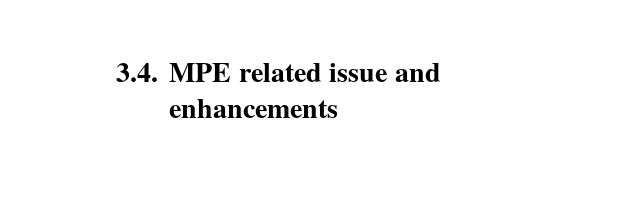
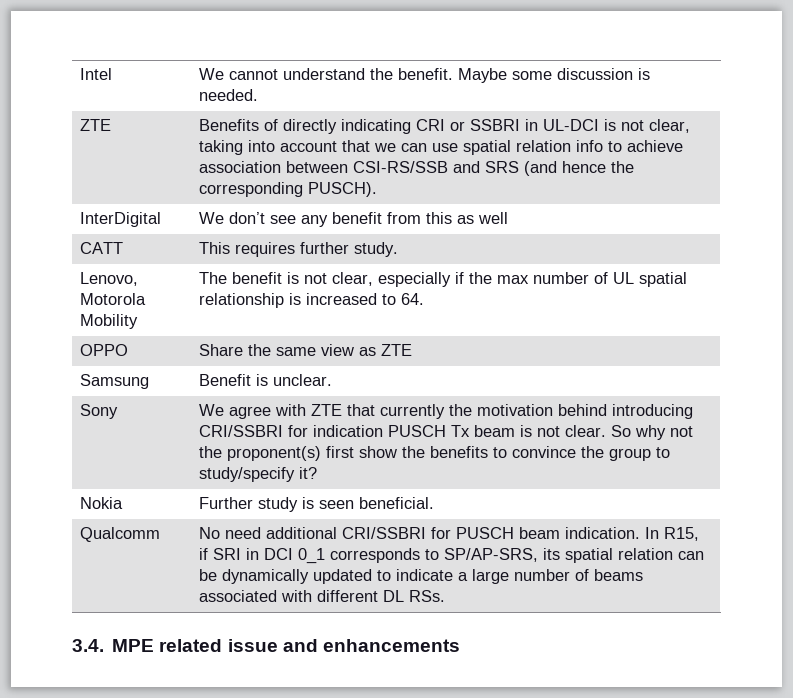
(116, 72) none -> [80,68,113,80] [199,68,651,83] [199,89,259,101] [80,119,112,131] [199,119,691,134] [199,140,684,155] [199,161,635,176] [199,182,378,197] [80,212,162,227] [199,212,509,227] [80,242,124,254] [199,242,399,257] [80,272,139,286] [80,293,147,305] [80,314,139,329] [199,272,688,287] [199,293,425,308] [80,344,129,356] [199,344,413,356] [80,374,150,389] [199,374,333,386] [80,404,119,419] [199,404,694,419] [199,425,694,440] [199,446,671,461] [199,467,318,482] [80,497,124,509] [199,497,435,512] [80,527,161,542] [199,527,700,541] [199,548,705,564] [199,569,644,584] [199,590,446,602] Intel | We cannot understand the benefit. Maybe some discussion is needed. // ZTE | Benefits of directly indicating CRI or SSBRI in UL-DCI is not clear, taking into account that we can use spatial relation info to achieve association between CSI-RS/SSB and SRS (and hence the corresponding PUSCH). // InterDigital | We don’t see any benefit from this as well // CATT | This requires further study. // Lenovo, Motorola Mobility | The benefit is not clear, especially if the max number of UL spatial relationship is increased to 64. // OPPO | Share the same view as ZTE // Samsung | Benefit is unclear. // Sony | We agree with ZTE that currently the motivation behind introducing CRI/SSBRI for indication PUSCH Tx beam is not clear. So why not the proponent(s) first show the benefits to convince the group to study/specify it? // Nokia | Further study is seen beneficial. // Qualcomm | No need additional CRI/SSBRI for PUSCH beam indication. In R15, if SRI in DCI 0_1 corresponds to SP/AP-SRS, its spatial relation can be dynamically updated to indicate a large number of beams associated with different DL RSs. //

